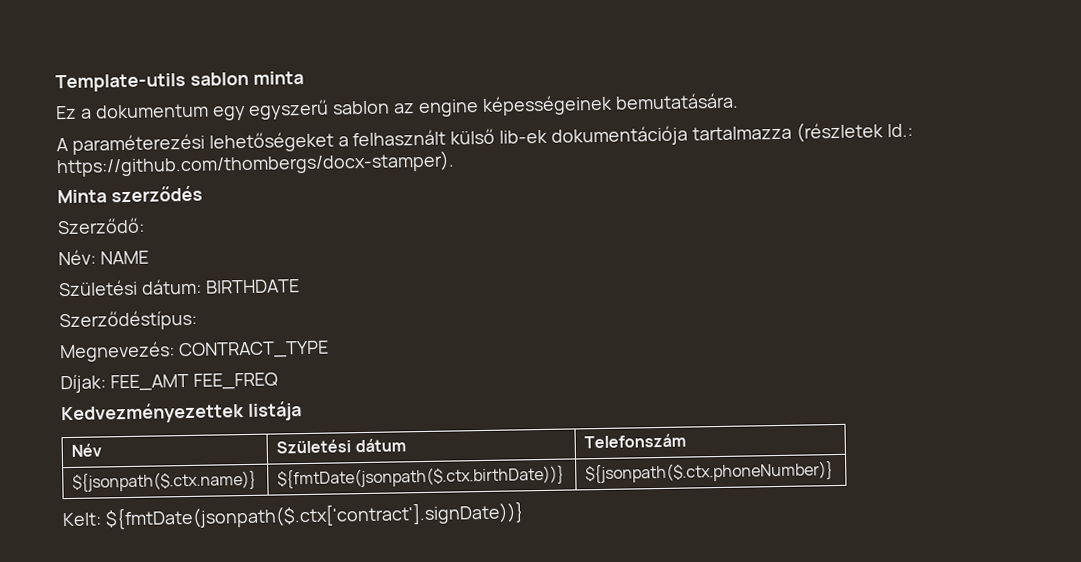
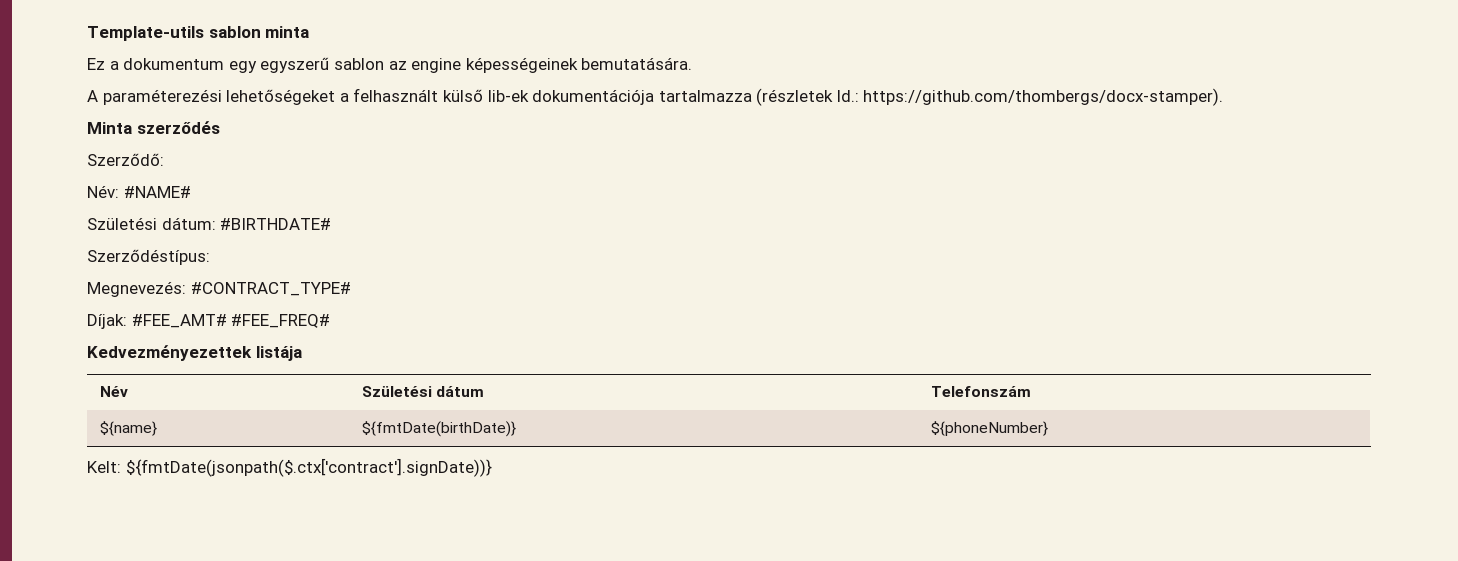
[99,250,149,265] NAME -> [123,186,191,198] #NAME#
[204,279,300,294] BIRTHDATE -> [220,218,332,230] #BIRTHDATE#
[178,340,329,360] CONTRACT_TYPE -> [190,282,351,296] #CONTRACT_TYPE#
[109,372,278,392] FEE_AMT FEE_FREQ -> [131,314,331,328] #FEE_AMT# #FEE_FREQ#
[72,470,258,492] [277,465,566,489] [585,461,835,484] ${jsonpath($.ctx.name)} | ${fmtDate(jsonpath($.ctx.birthDate))} | ${jsonpath($.ctx.phoneNumber)} -> [99,421,157,436] [361,421,516,437] [930,421,1048,436] ${name} | ${fmtDate(birthDate)} | ${phoneNumber}

